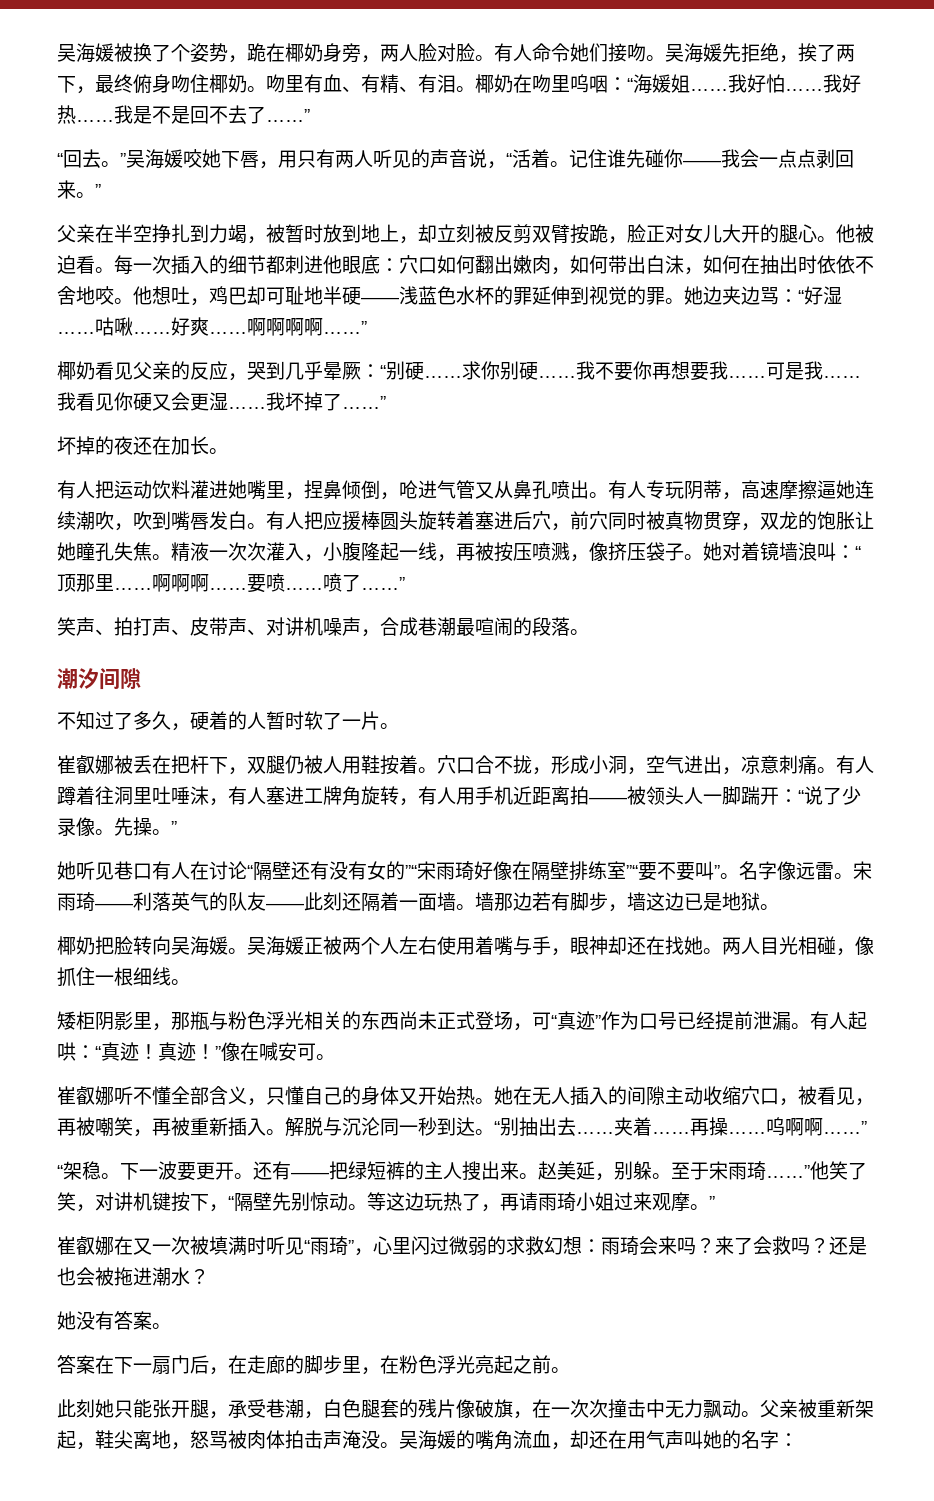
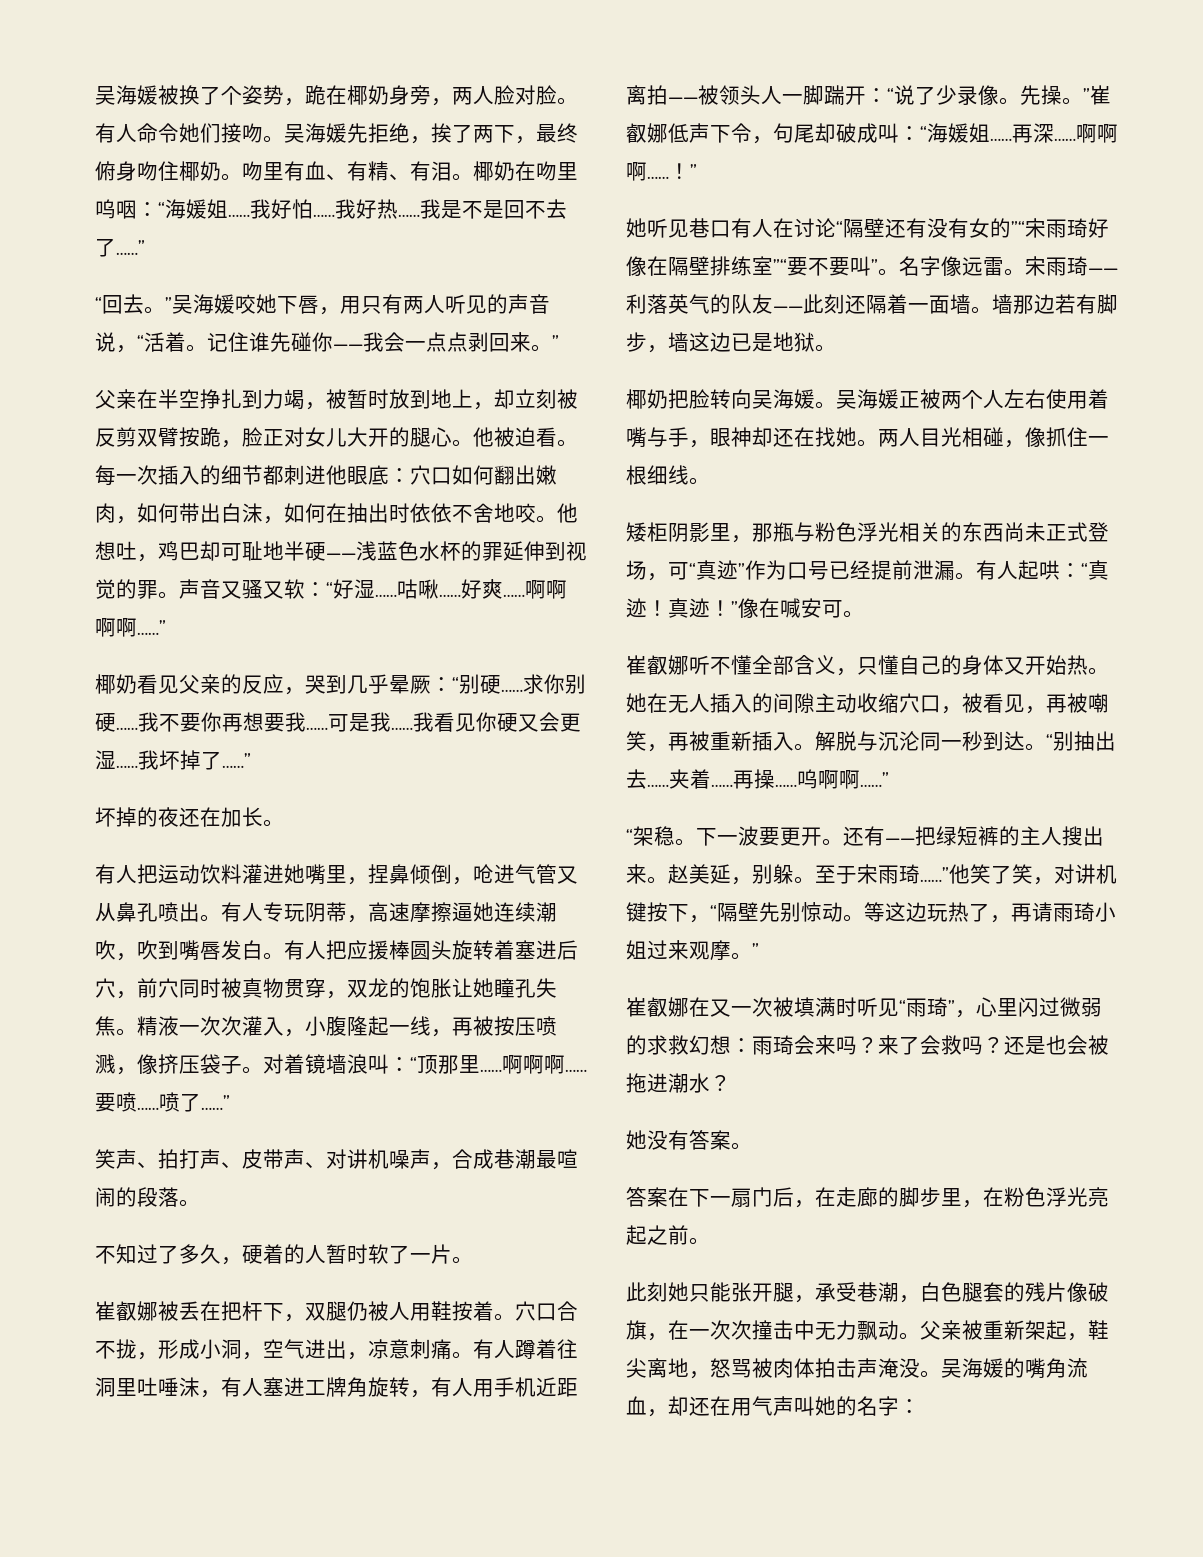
[684,286,779,305] 她边夹边骂 -> [179,579,305,599] 声音又骚又软
[703,542,722,561] 她 -> (263, 1070) none
[57,668,141,690] // 潮汐间隙 -> (200, 1203) none
(177, 827) none -> [1090,85,1111,105] [626,123,1118,144] [626,161,697,181] 崔叡娜低声下令，句尾却破成叫：“海媛姐……再深……啊啊啊……！”

